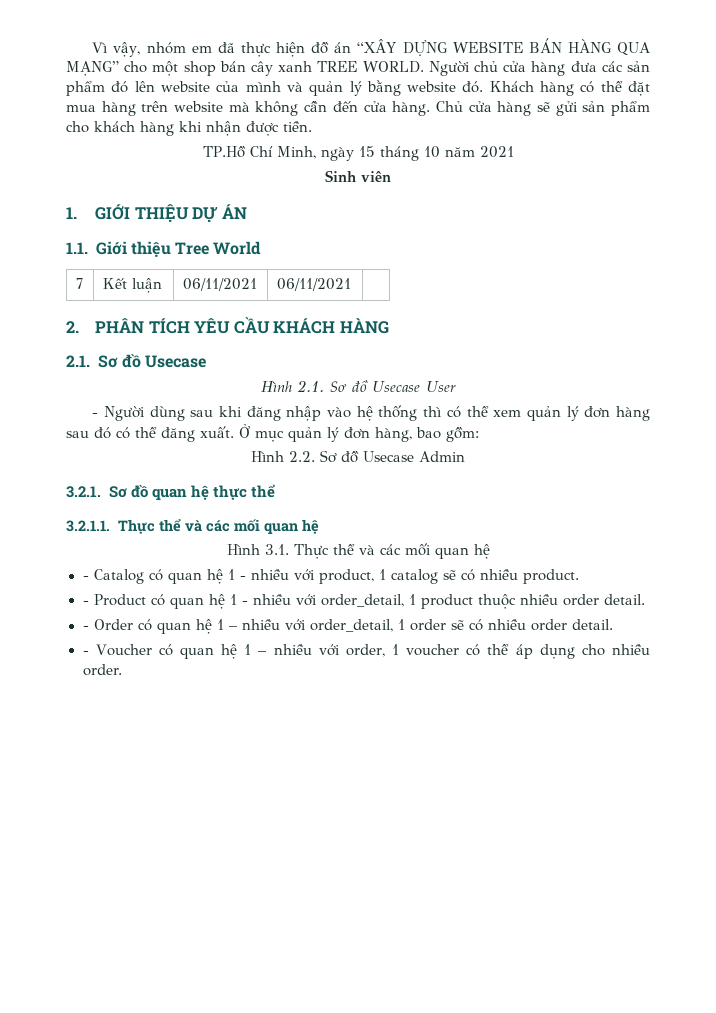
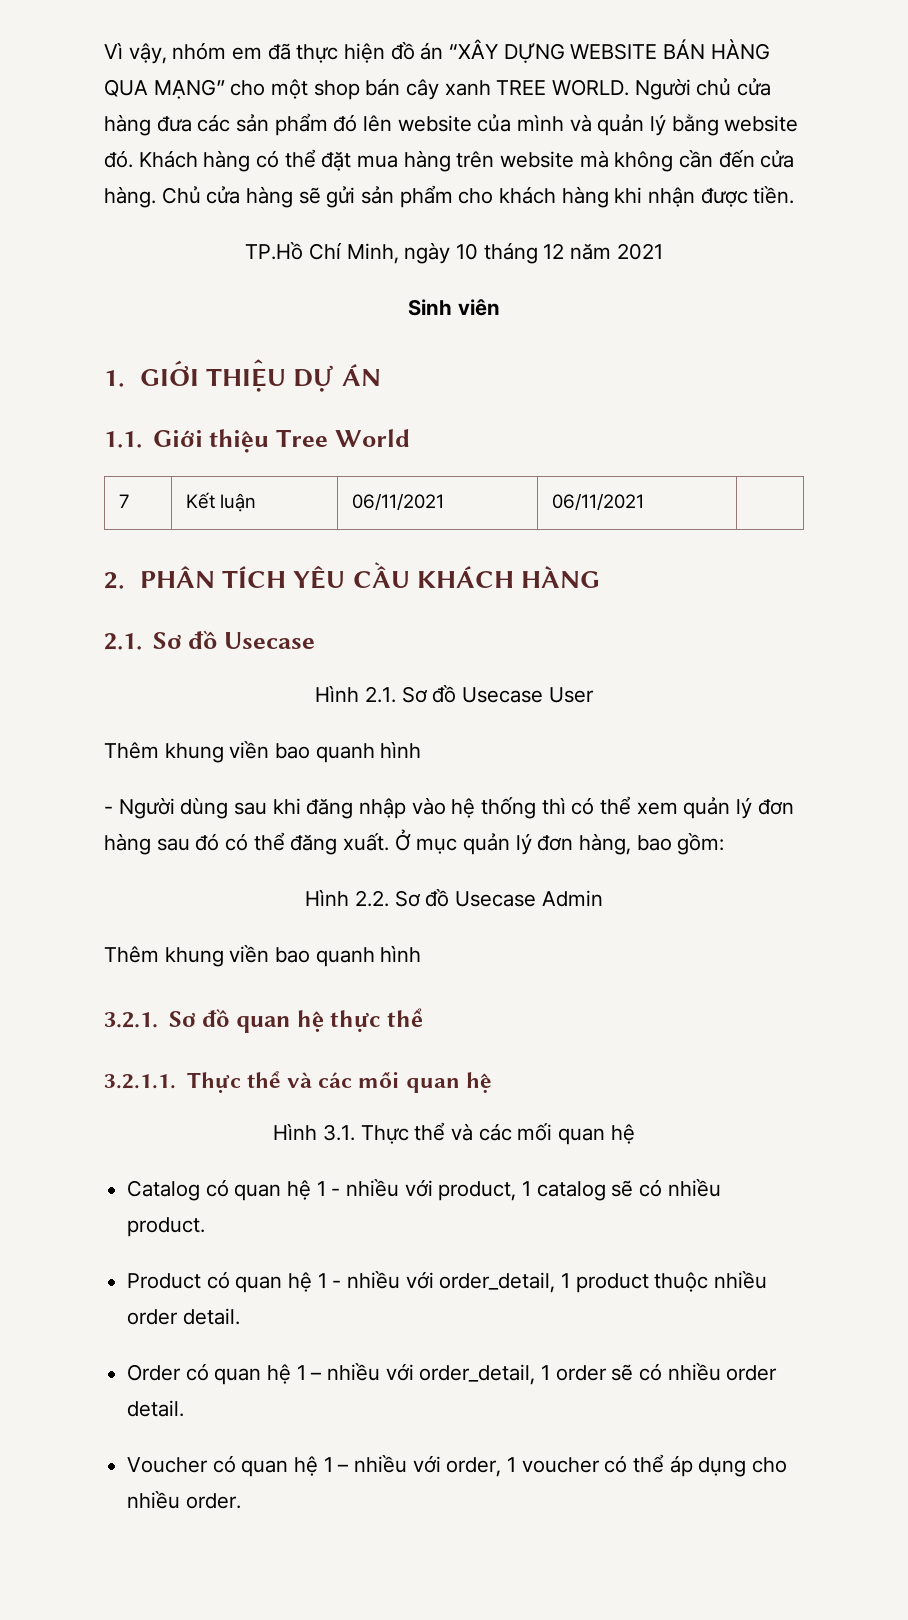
[358,146,440,161] 15 tháng 10 -> [456,242,565,264] 10 tháng 12
(456, 387) none -> [104,741,422,763] // Thêm khung viền bao quanh hình
(465, 456) none -> [104,945,422,967] // Thêm khung viền bao quanh hình
[82,575,89,580] - -> (635, 1134) none
[82,600,89,605] - -> (206, 1227) none
[82,625,89,630] - -> (240, 1316) none
[82,650,89,655] - -> (185, 1408) none

